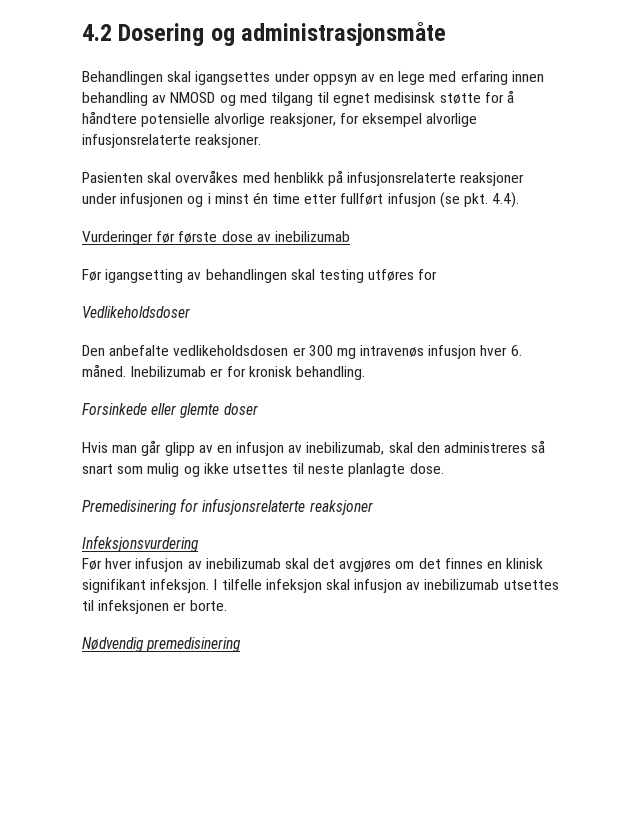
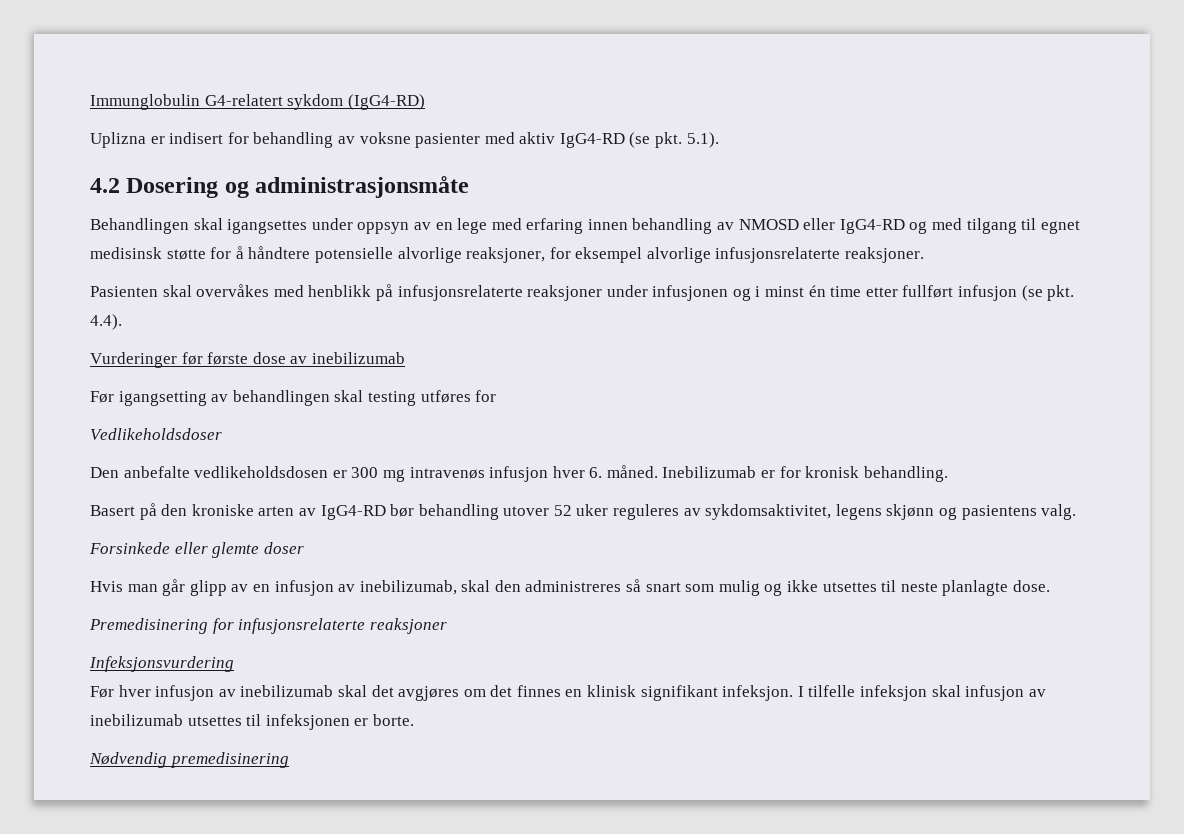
(82, 32) none -> [90,94,425,110] [90,132,719,148] Immunglobulin G4-relatert sykdom (IgG4-RD) // Uplizna er indisert for behandling av voksne pasienter med aktiv IgG4-RD (se pkt. 5.1). //
(216, 97) none -> [803,218,905,234] eller IgG4-RD
(365, 373) none -> [90,503,1077,520] // Basert på den kroniske arten av IgG4-RD bør behandling utover 52 uker reguleres av sykdomsaktivitet, legens skjønn og pasientens valg.

